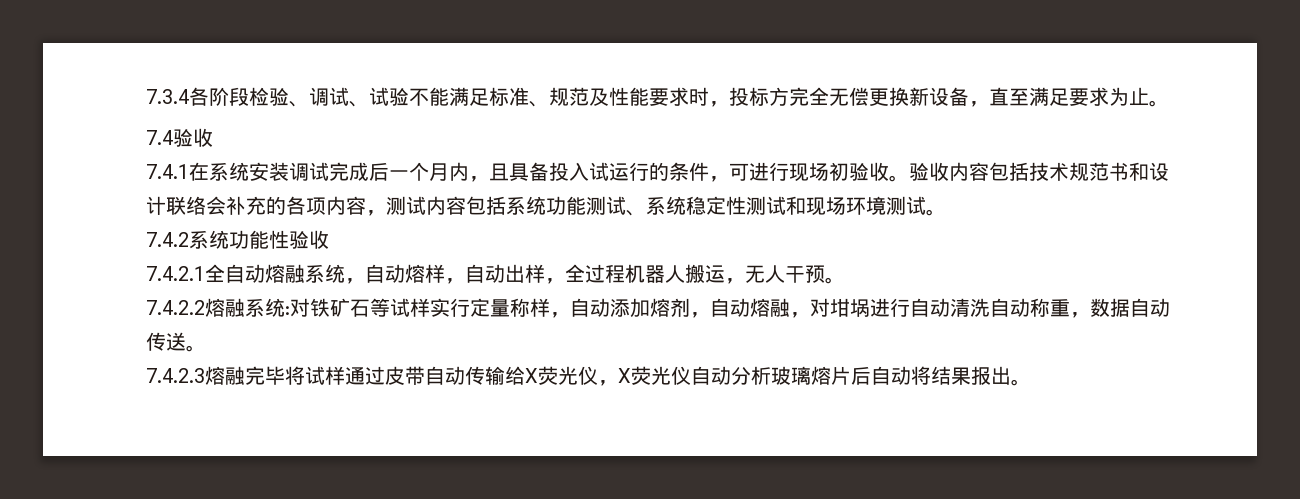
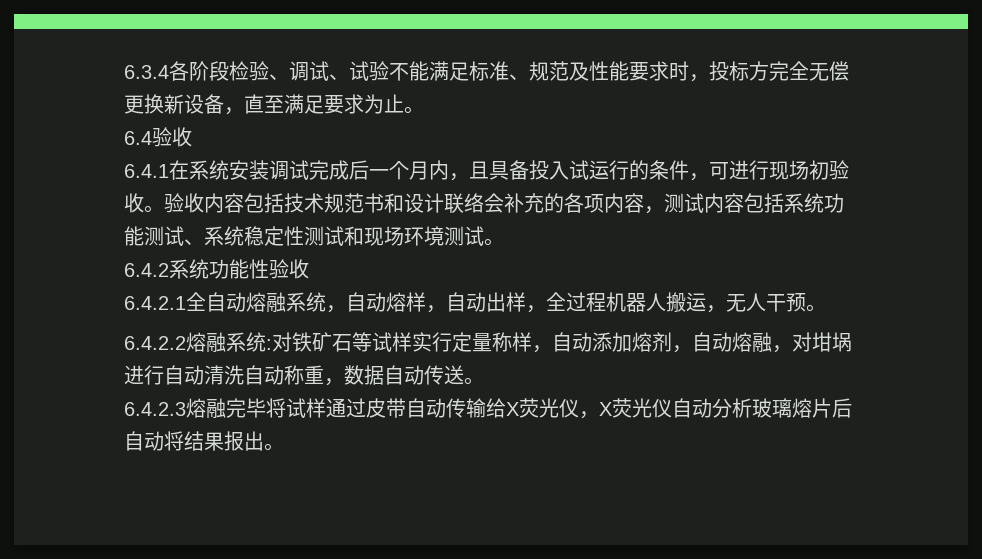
[146,89,189,104] 7.3.4 -> [124,65,169,79] 6.3.4
[146,128,213,147] [146,164,189,179] 7.4验收 // 7.4.1 -> [124,127,192,147] [124,164,169,178] 6.4验收 // 6.4.1
[146,232,189,247] 7.4.2 -> [124,263,169,277] 6.4.2
[146,266,205,281] 7.4.2.1 -> [124,296,186,310] 6.4.2.1
[146,300,205,315] 7.4.2.2 -> [124,336,186,350] 6.4.2.2
[146,368,205,383] 7.4.2.3 -> [124,402,186,416] 6.4.2.3

